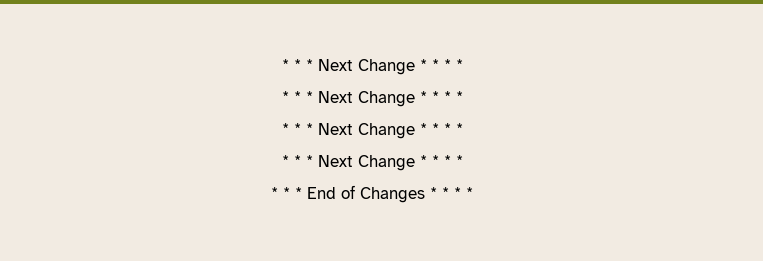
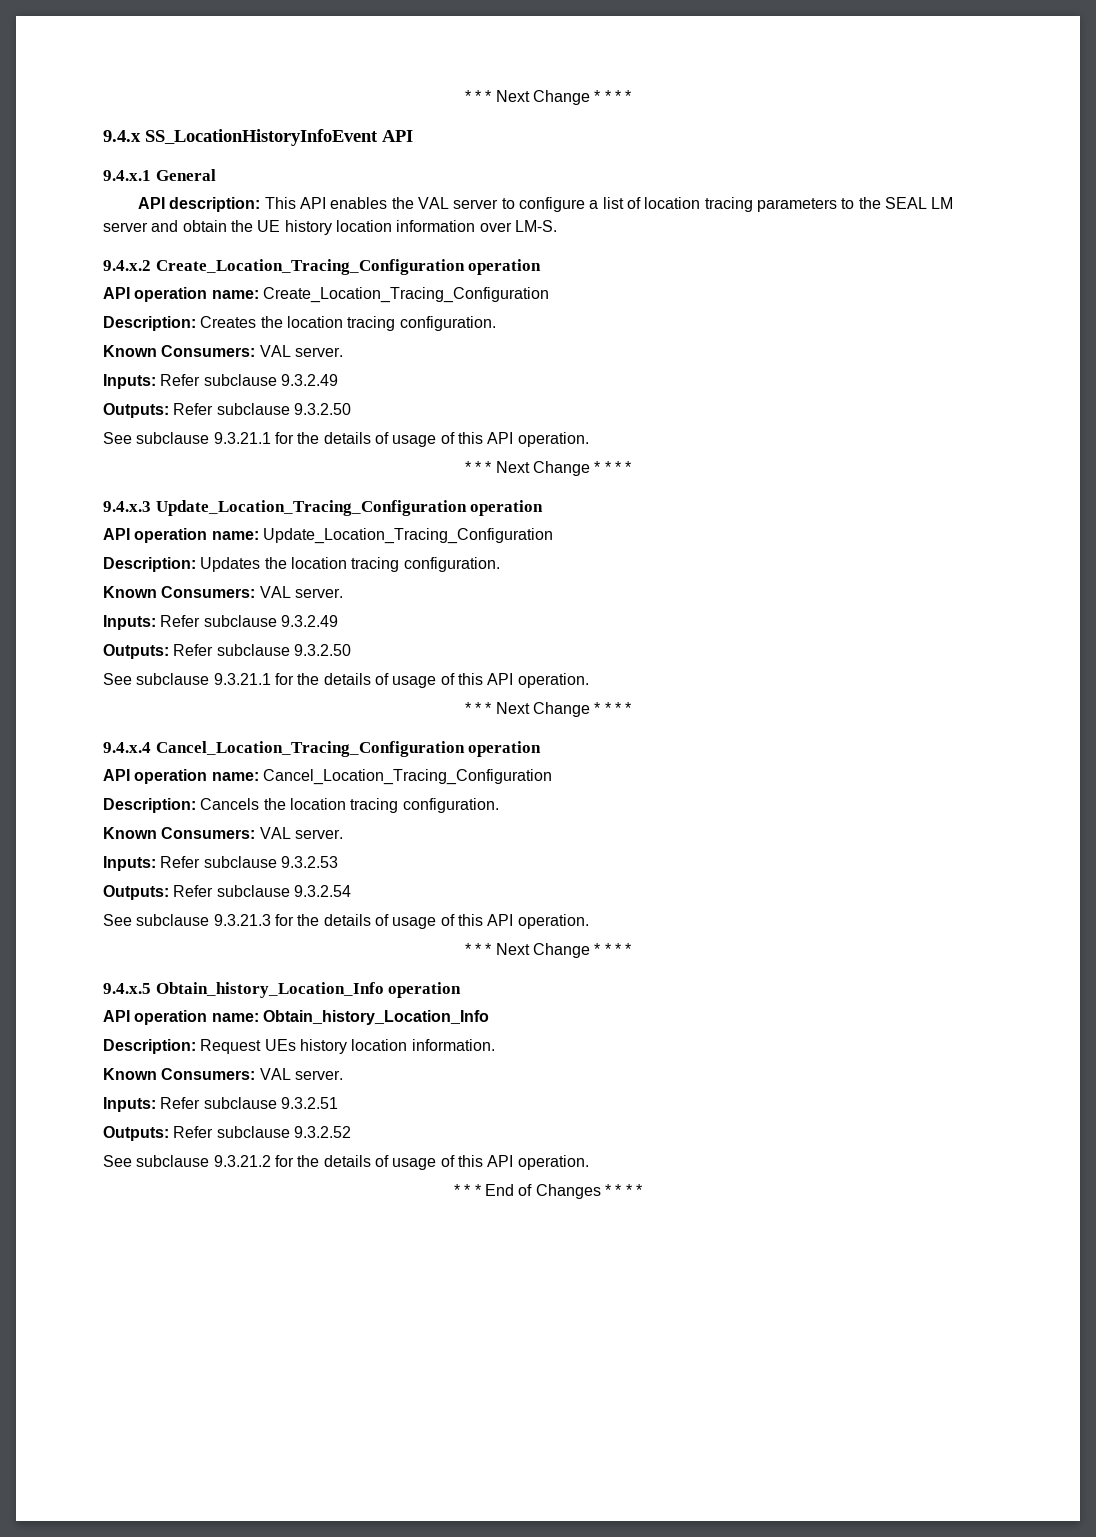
[281,59,463,75] [281,91,463,107] [281,123,463,139] [281,155,463,171] * * * Next Change * * * * // * * * Next Change * * * * // * * * Next Change * * * * // * * * Next Change * * * * -> [464,90,632,105] [103,129,413,146] [103,169,216,181] [138,197,954,212] [103,220,557,235] [103,259,542,275] [103,287,549,303] [103,316,496,331] [103,345,343,357] [103,374,338,389] [103,403,351,418] [103,432,589,447] [464,461,632,476] [103,500,544,516] [103,528,553,544] [103,557,500,572] [103,586,343,598] [103,615,338,630] [103,644,351,659] [103,673,589,688] [464,702,632,717] [103,741,542,757] [103,769,552,785] [103,798,499,813] [103,827,343,839] [103,856,338,871] [103,885,351,900] [103,914,589,929] [464,943,632,958] [103,982,462,998] [103,1010,489,1025] [103,1039,495,1054] [103,1068,343,1080] [103,1097,338,1112] [103,1126,351,1141] [103,1155,589,1170] * * * Next Change * * * * // 9.4.x SS_LocationHistoryInfoEvent API // 9.4.x.1 General // API description: This API enables the VAL server to configure a list of location tracing parameters to the SEAL LM server and obtain the UE history location information over LM-S. // 9.4.x.2 Create_Location_Tracing_Configuration operation // API operation name: Create_Location_Tracing_Configuration // Description: Creates the location tracing configuration. // Known Consumers: VAL server. // Inputs: Refer subclause 9.3.2.49 // Outputs: Refer subclause 9.3.2.50 // See subclause 9.3.21.1 for the details of usage of this API operation. // * * * Next Change * * * * // 9.4.x.3 Update_Location_Tracing_Configuration operation // API operation name: Update_Location_Tracing_Configuration // Description: Updates the location tracing configuration. // Known Consumers: VAL server. // Inputs: Refer subclause 9.3.2.49 // Outputs: Refer subclause 9.3.2.50 // See subclause 9.3.21.1 for the details of usage of this API operation. // * * * Next Change * * * * // 9.4.x.4 Cancel_Location_Tracing_Configuration operation // API operation name: Cancel_Location_Tracing_Configuration // Description: Cancels the location tracing configuration. // Known Consumers: VAL server. // Inputs: Refer subclause 9.3.2.53 // Outputs: Refer subclause 9.3.2.54 // See subclause 9.3.21.3 for the details of usage of this API operation. // * * * Next Change * * * * // 9.4.x.5 Obtain_history_Location_Info operation // API operation name: Obtain_history_Location_Info // Description: Request UEs history location information. // Known Consumers: VAL server. // Inputs: Refer subclause 9.3.2.51 // Outputs: Refer subclause 9.3.2.52 // See subclause 9.3.21.2 for the details of usage of this API operation.

